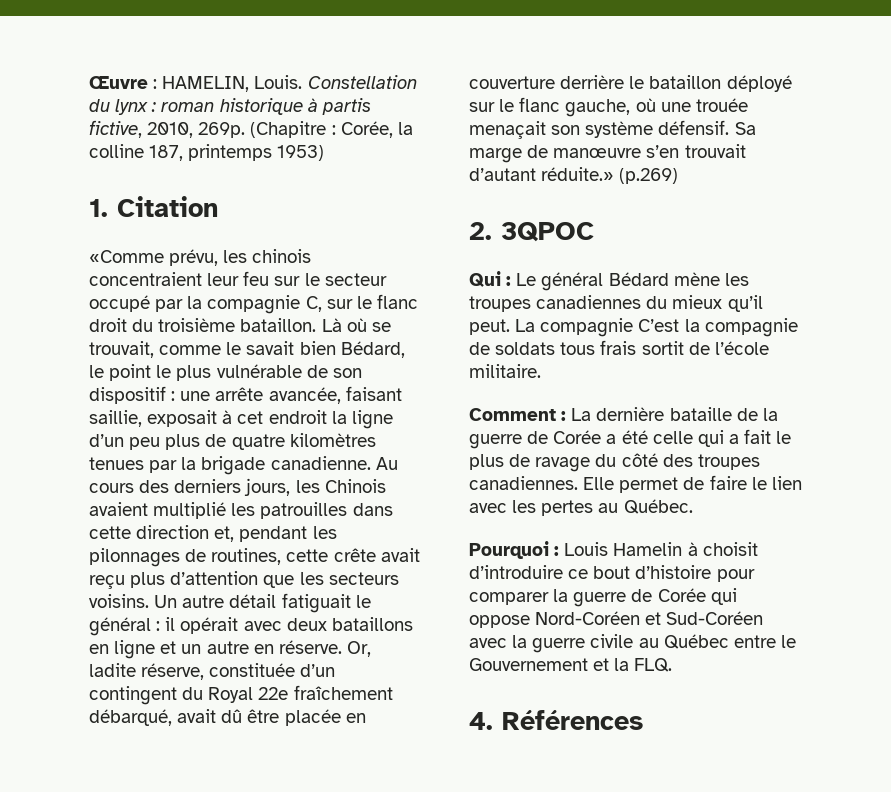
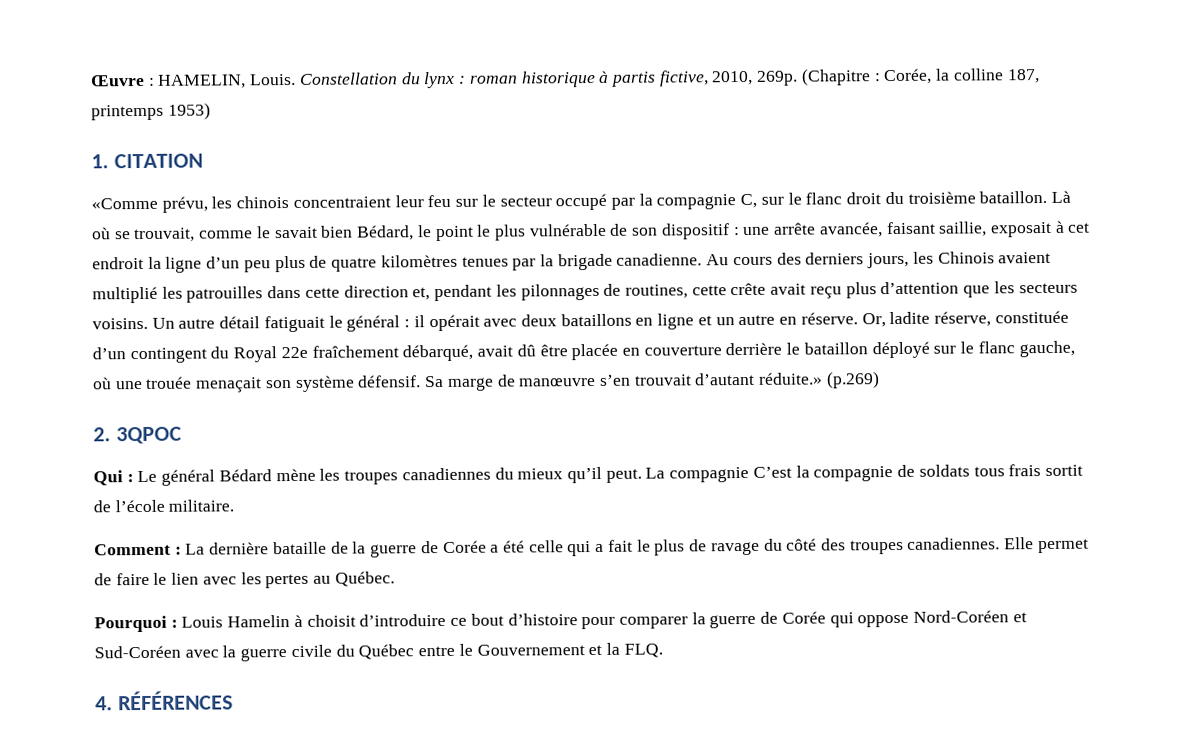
[117,196,218,217] Citation -> [113,153,203,169] CITATION
[638,638,659,648] au -> [335,644,355,657] du
[502,710,643,730] Références -> [117,690,233,711] RÉFÉRENCES

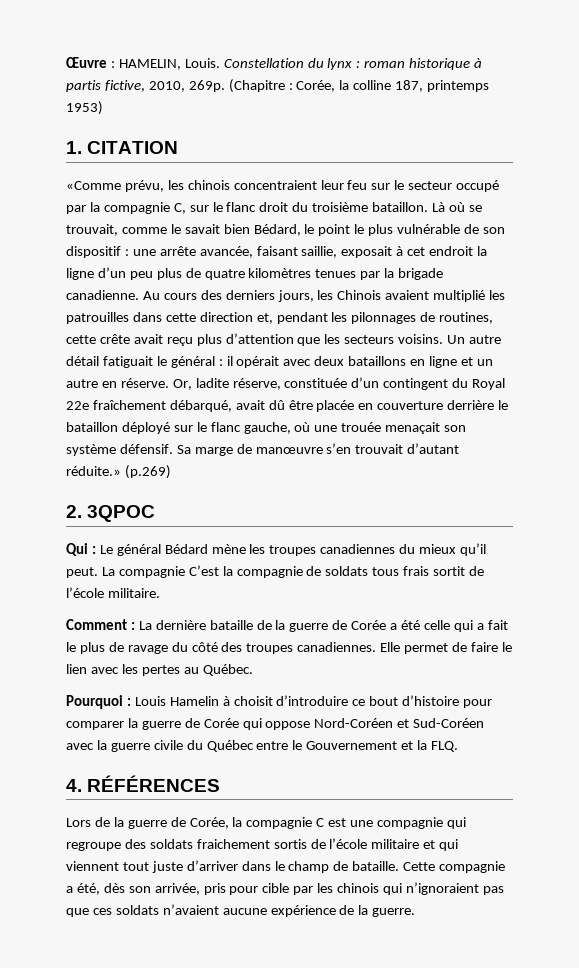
(233, 700) none -> [66,817,466,829] [66,838,459,851] [66,860,506,873] [66,882,504,895] [66,904,416,917] // Lors de la guerre de Corée, la compagnie C est une compagnie qui regroupe des soldats fraichement sortis de l’école militaire et qui viennent tout juste d’arriver dans le champ de bataille. Cette compagnie a été, dès son arrivée, pris pour cible par les chinois qui n’ignoraient pas que ces soldats n’avaient aucune expérience de la guerre.

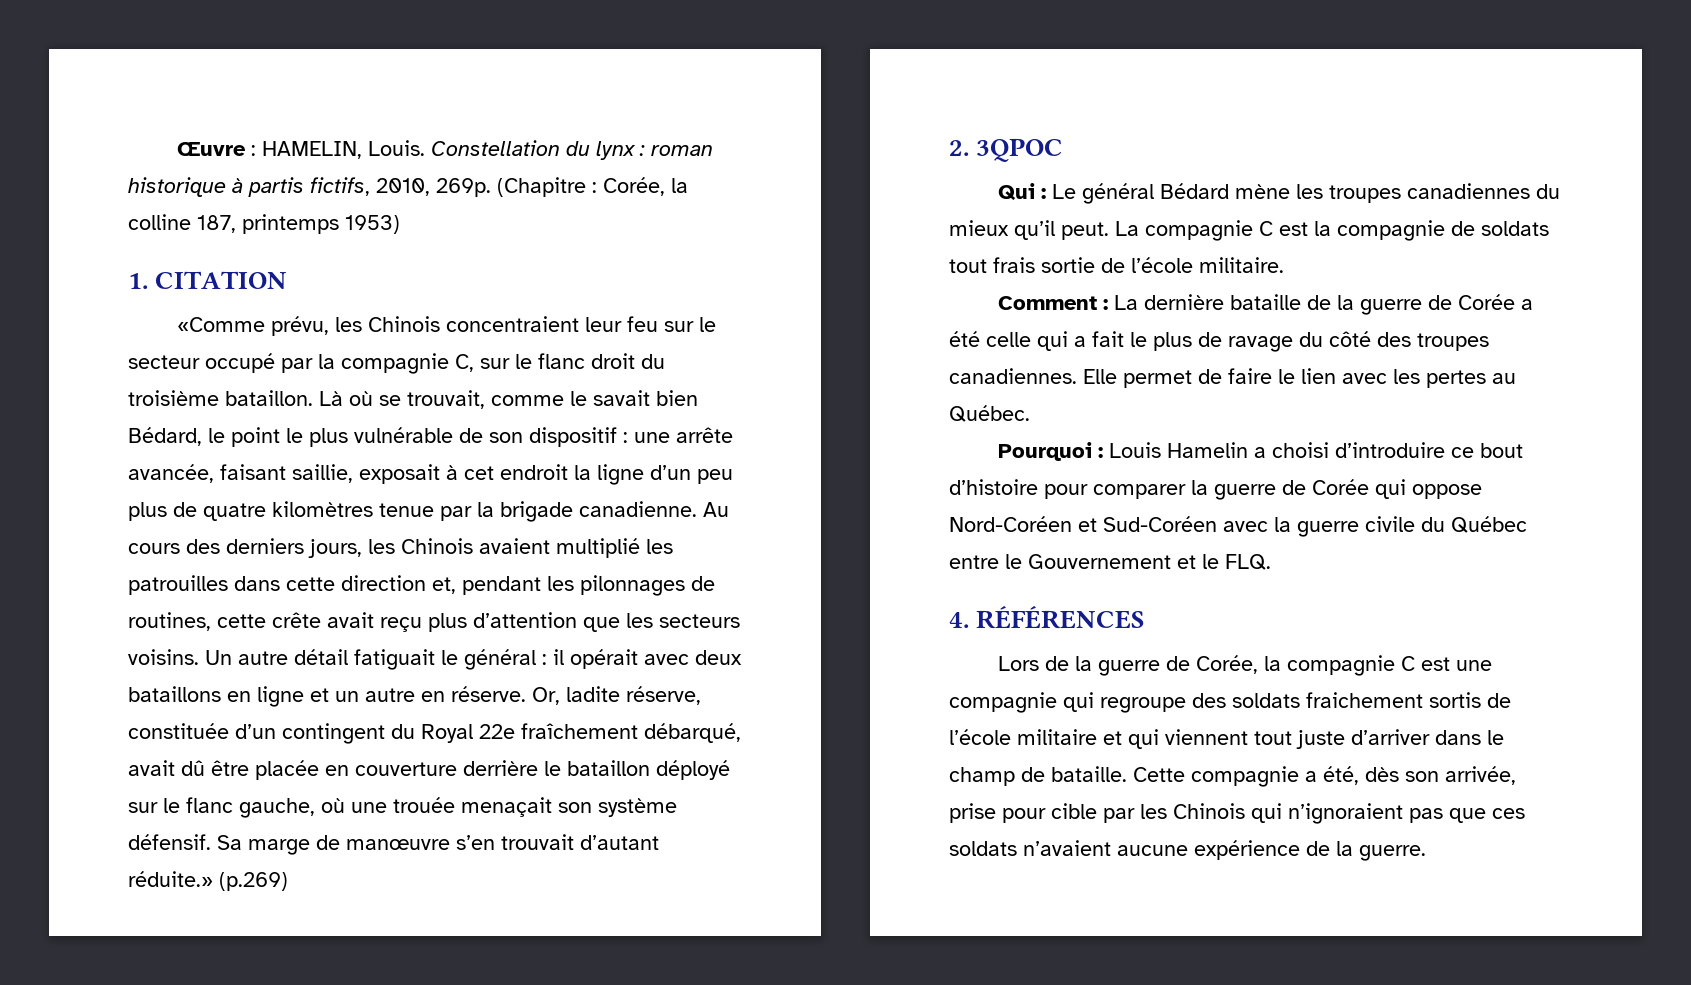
[104,80,145,92] fictive, -> [310,177,370,196] fictifs,
[187,180,230,190] chinois -> [368,316,441,332] Chinois
[315,269,357,278] tenues -> [379,503,434,517] tenue
[188,565,219,576] C’est -> [1259,221,1308,236] C est
[372,566,466,576] tous frais sortit -> [949,257,1095,273] tout frais sortie
[222,696,273,706] à choisit -> [1254,442,1330,458] a choisi
[417,740,428,750] la -> [1202,554,1219,569] le
[203,883,226,895] pris -> [949,803,996,823] prise
[337,883,380,893] chinois -> [1173,803,1245,819] Chinois

